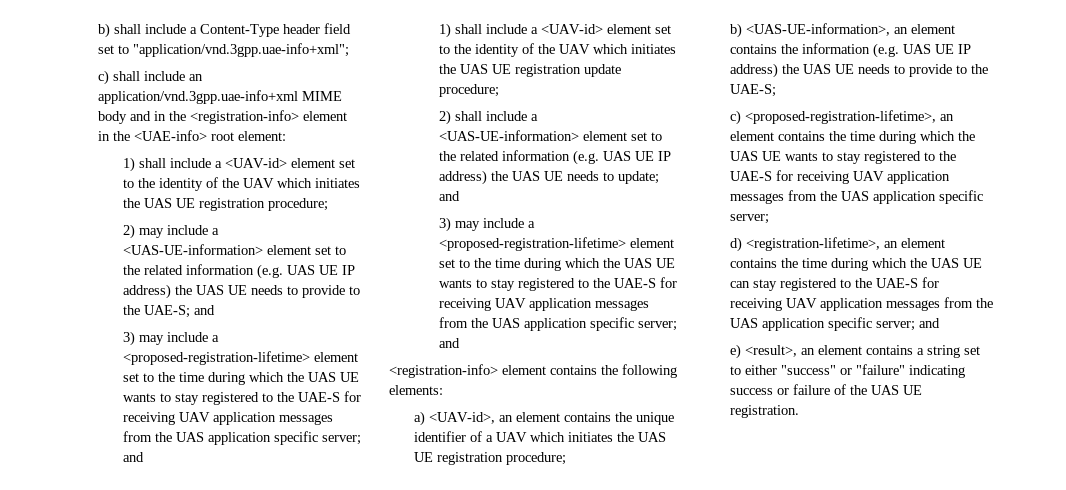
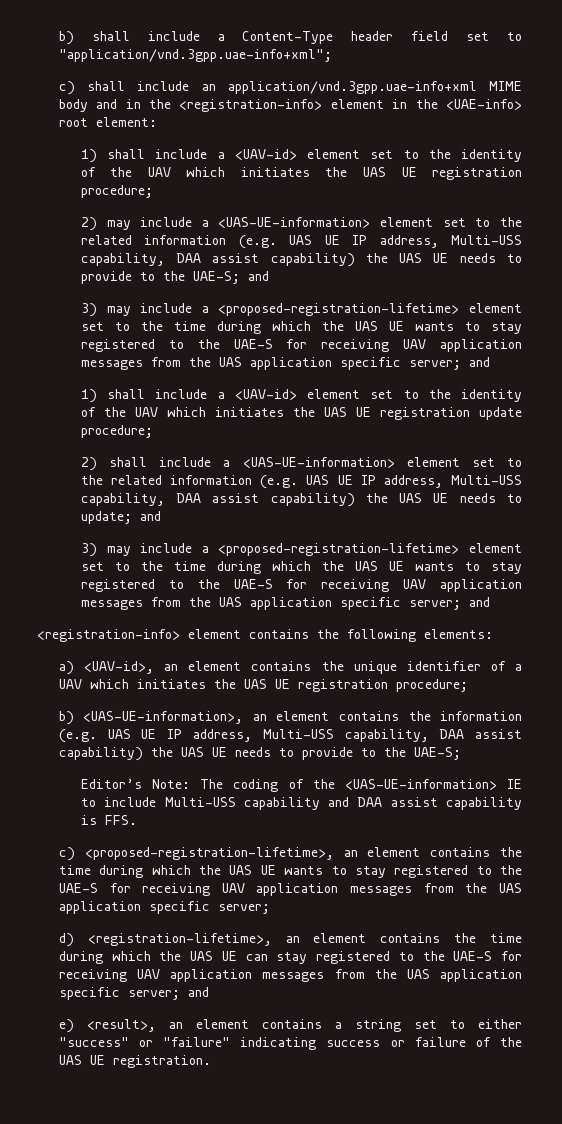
[122,284,171,299] address) -> [379,235,523,248] [80,253,355,267] address, Multi-USS capability, DAA assist capability)
[438,170,487,185] address) -> [383,475,522,488] [80,493,355,507] address, Multi-USS capability, DAA assist capability)
[729,63,988,78] [729,84,776,97] address) the UAS UE needs to provide to the UAE-S; -> [192,729,522,742] [58,747,461,761] [80,779,522,792] [80,797,522,810] [80,815,137,825] address, Multi-USS capability, DAA assist capability) the UAS UE needs to provide to the UAE-S; // Editor’s Note: The coding of the <UAS-UE-information> IE to include Multi-USS capability and DAA assist capability is FFS.

